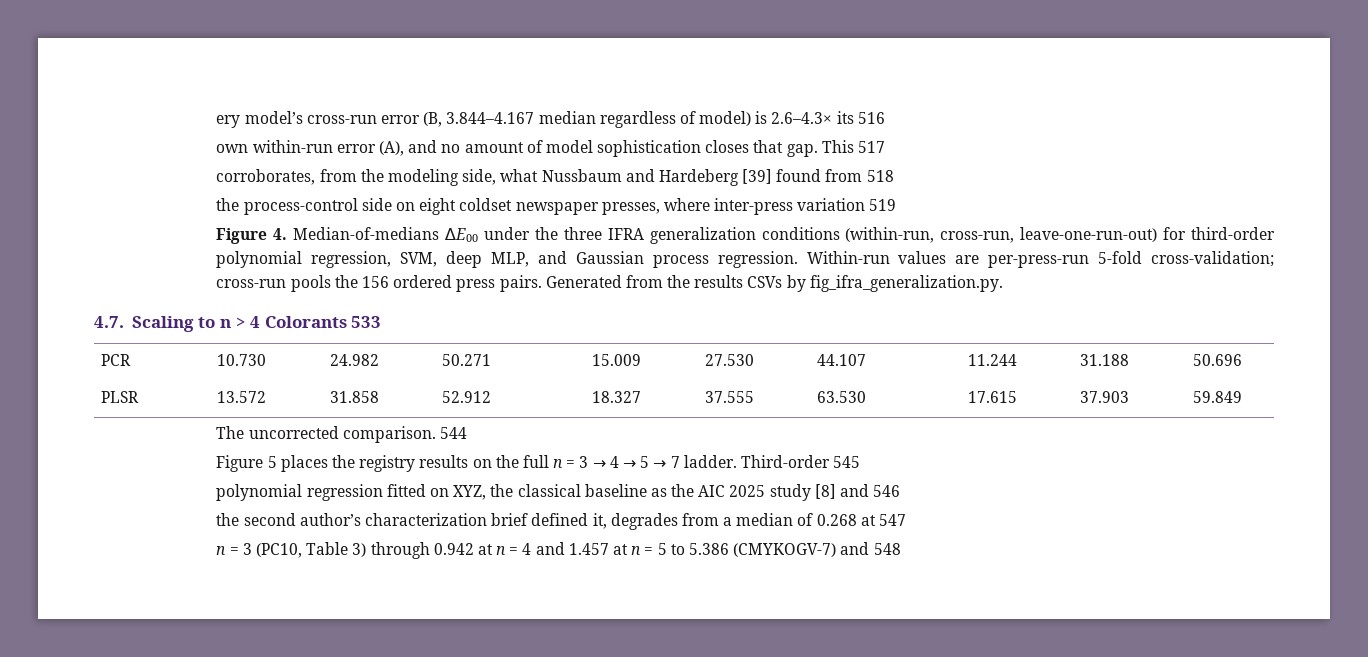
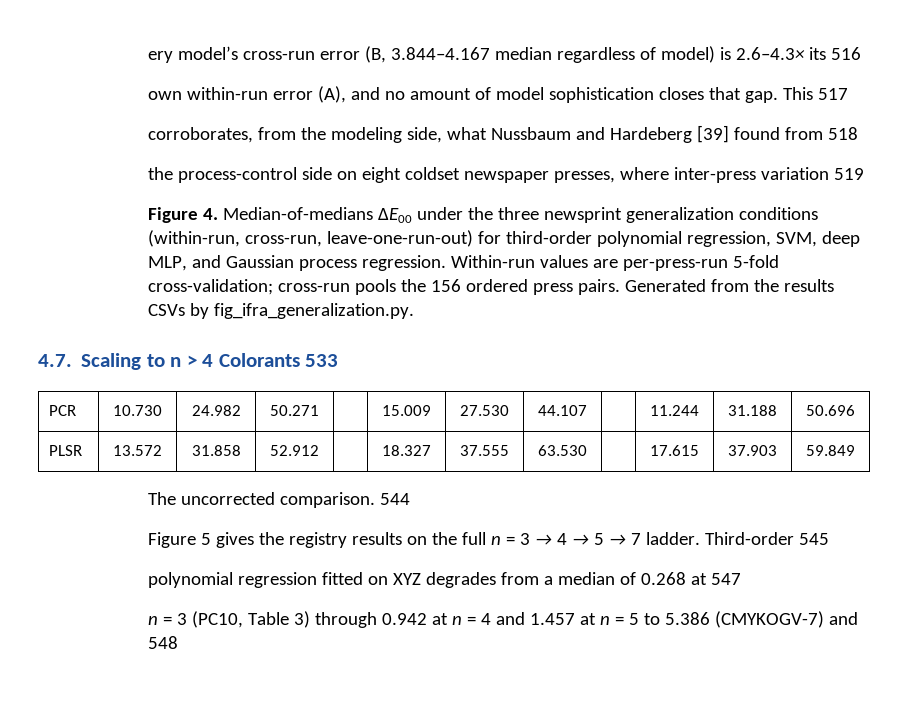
[607,228,644,240] IFRA -> [544,207,623,223] newsprint
[280,455,328,472] places -> [216,532,255,548] gives
[453,484,901,501] [216,513,607,529] XYZ, the classical baseline as the AIC 2025 study [8] and 546 // the second author’s characterization brief defined it, -> [393,573,422,585] XYZ

